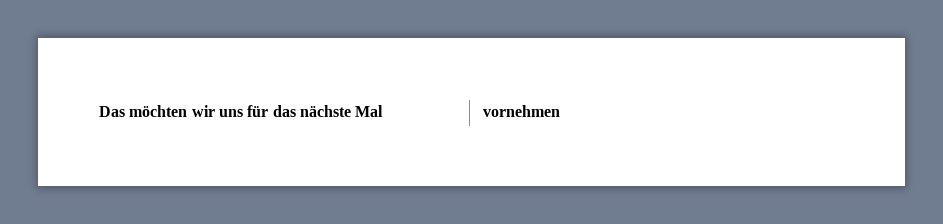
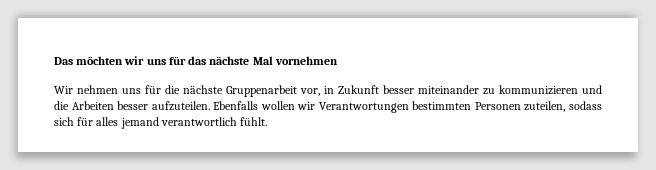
(560, 111) none -> [54,85,602,97] [54,101,603,113] [54,117,268,129] // Wir nehmen uns für die nächste Gruppenarbeit vor, in Zukunft besser miteinander zu kommunizieren und die Arbeiten besser aufzuteilen. Ebenfalls wollen wir Verantwortungen bestimmten Personen zuteilen, sodass sich für alles jemand verantwortlich fühlt.

